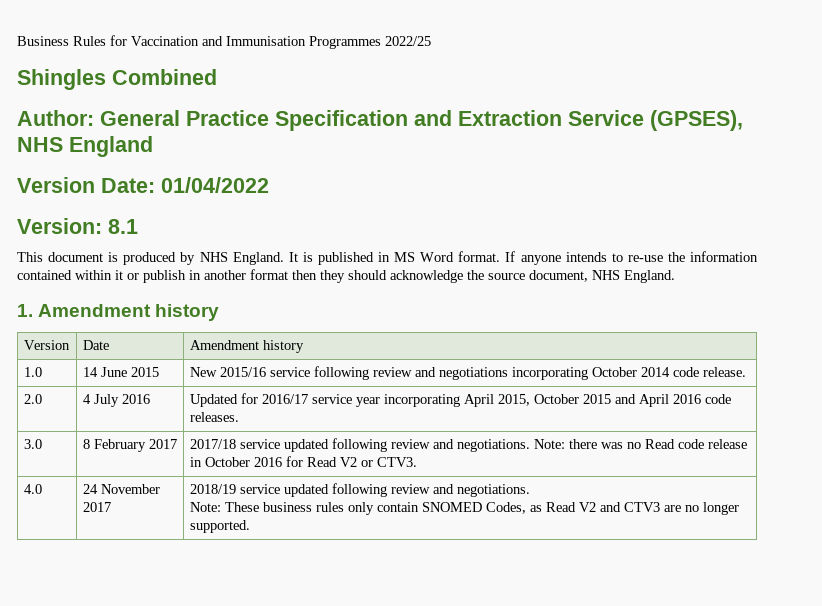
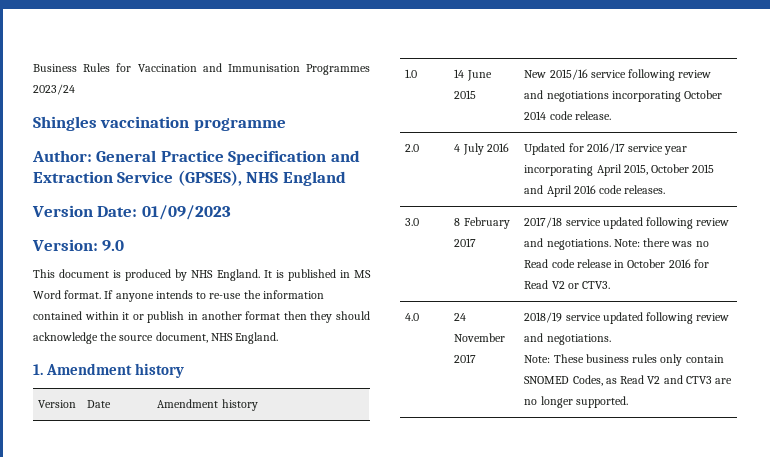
[385,36,431,46] 2022/25 -> [33,84,75,95] 2023/24
[112,69,217,85] Combined -> [100,116,286,131] vaccination programme
[161,177,269,193] 01/04/2022 -> [141,205,231,220] 01/09/2023
[108,219,138,234] 8.1 -> [102,240,125,251] 9.0

